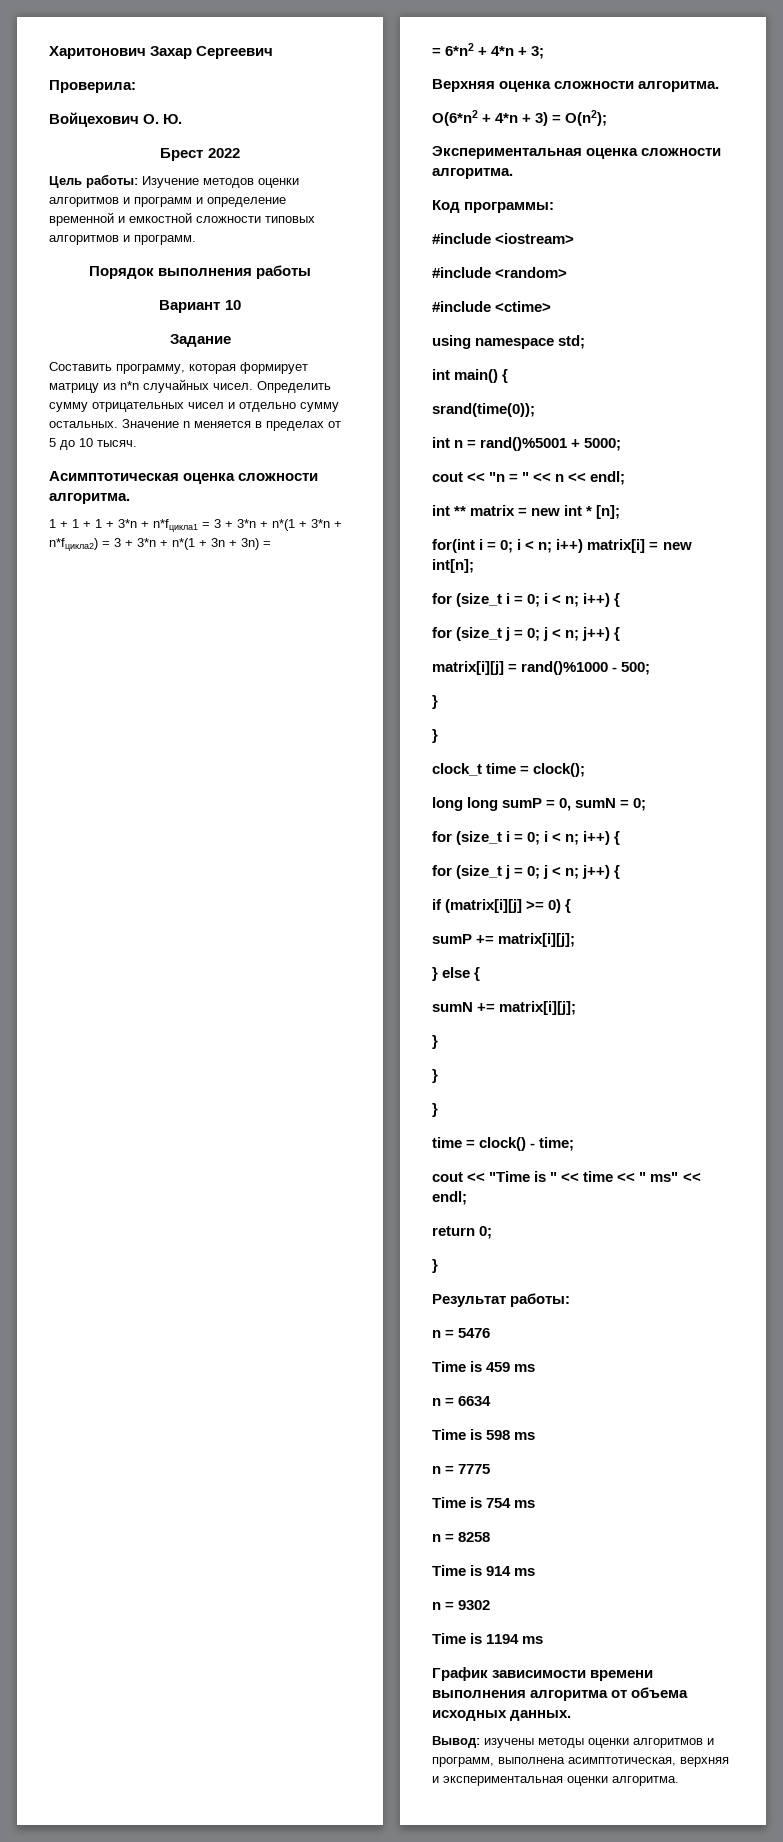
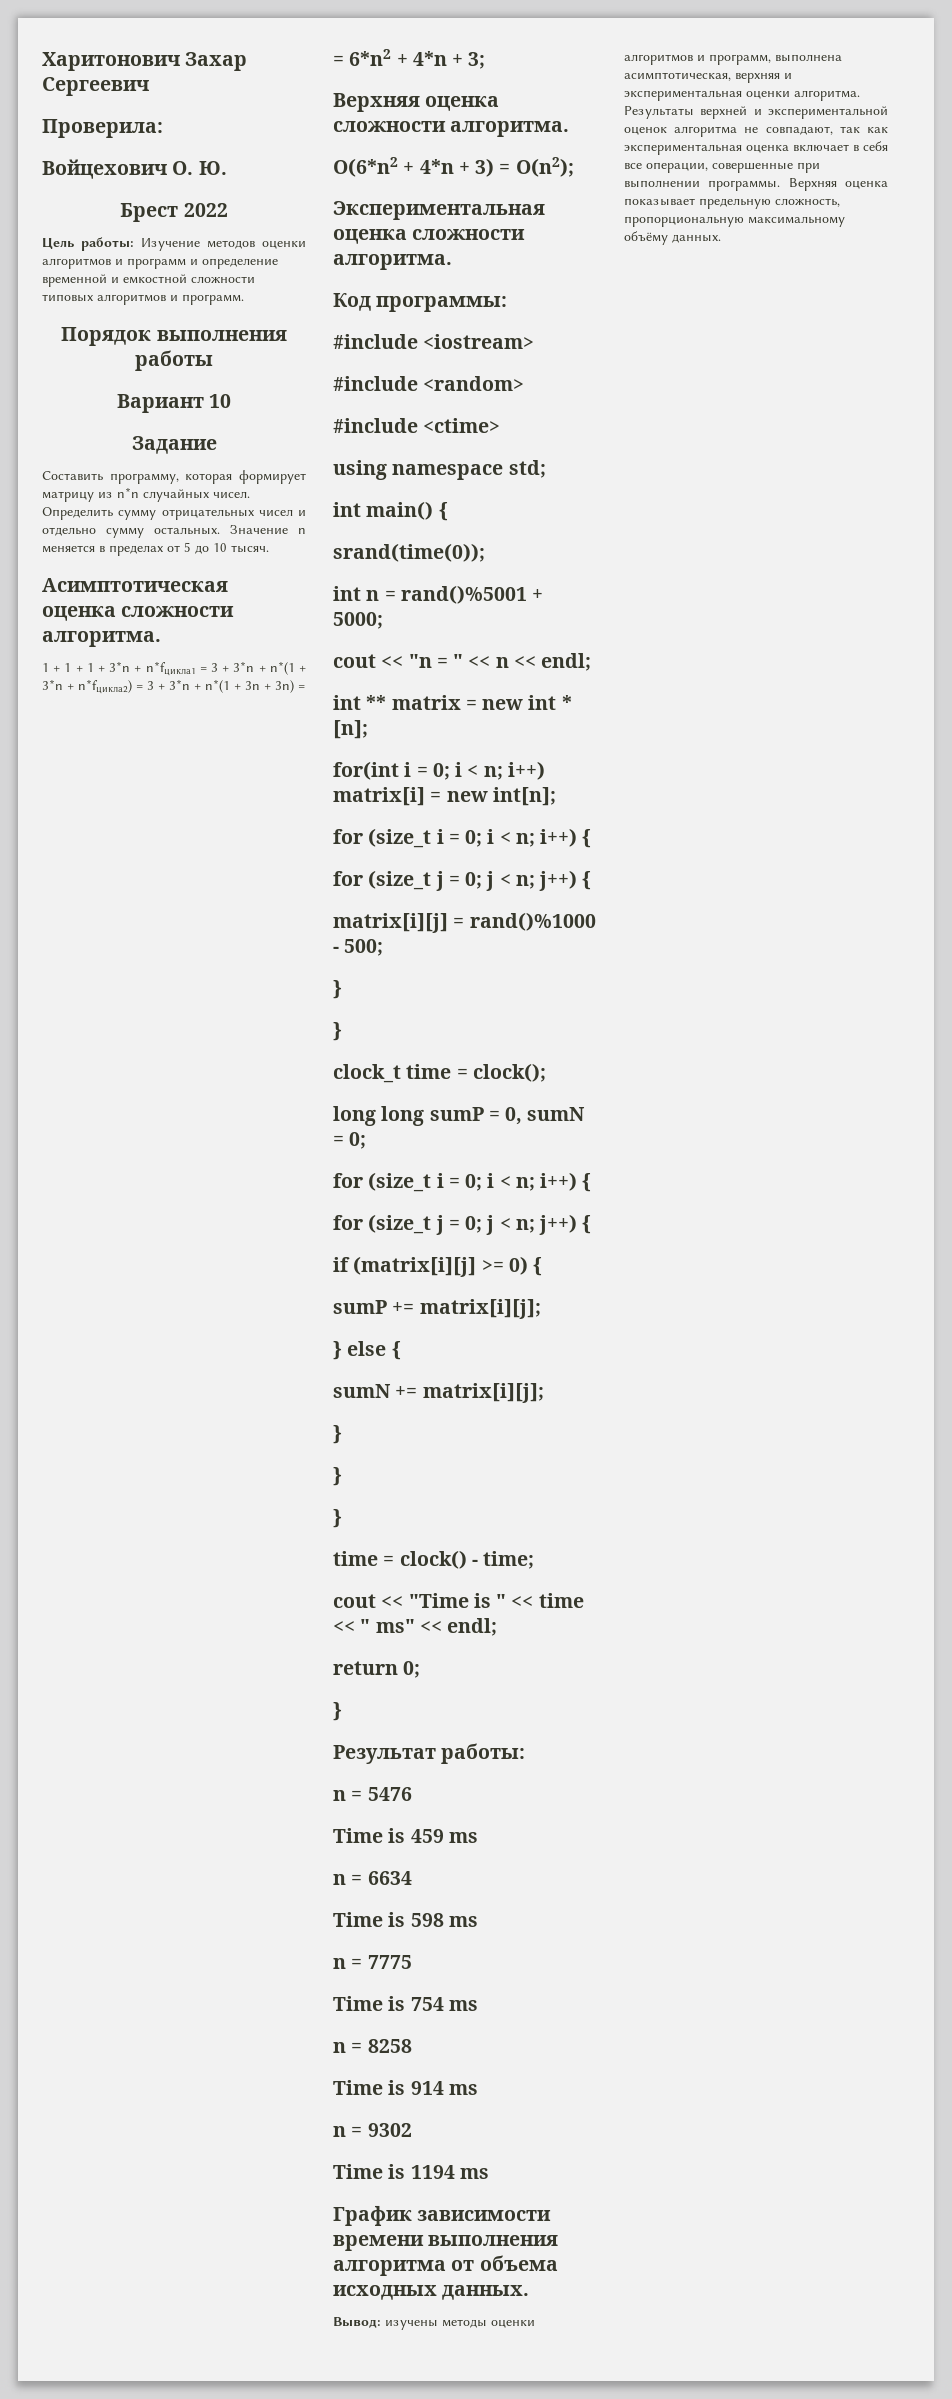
(679, 1781) none -> [624,106,888,119] [624,126,888,137] [624,141,888,155] [624,162,820,173] [624,178,888,191] [624,198,840,209] [624,216,845,227] [624,231,721,245] Результаты верхней и экспериментальной оценок алгоритма не совпадают, так как экспериментальная оценка включает в себя все операции, совершенные при выполнении программы. Верхняя оценка показывает предельную сложность, пропорциональную максимальному объёму данных.

